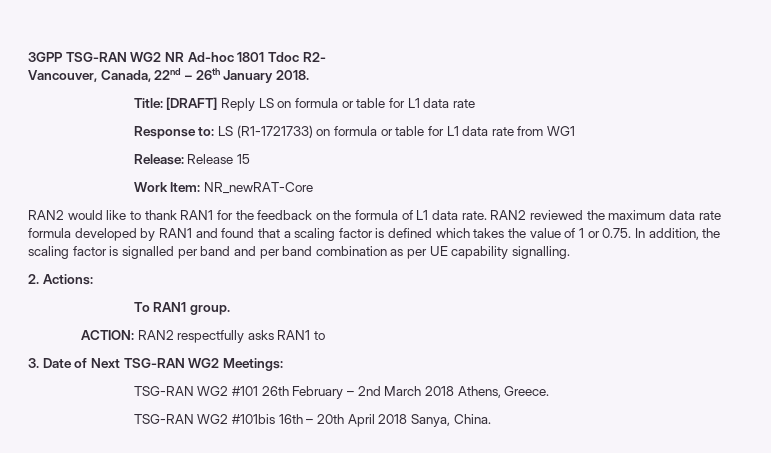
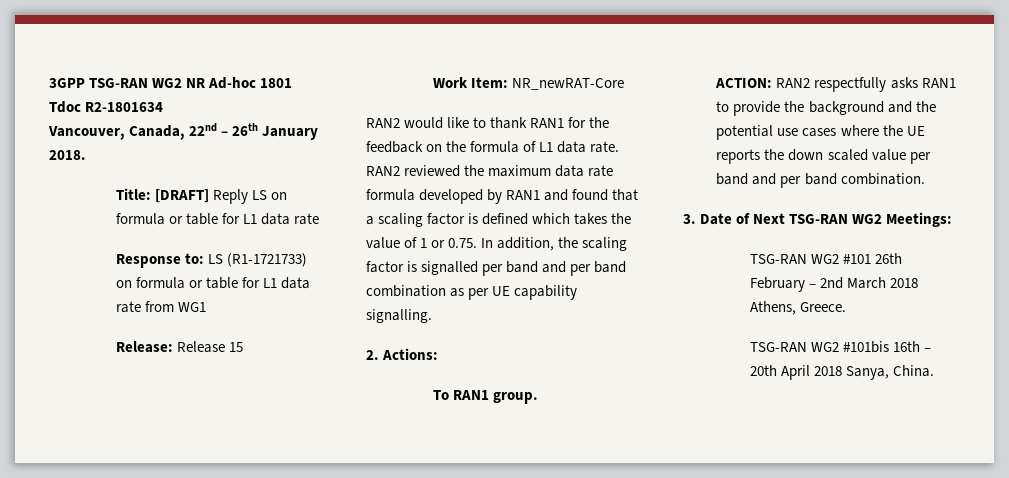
[302,52,326,62] R2- -> [85,102,164,112] R2-1801634
(326, 335) none -> [733,101,936,116] [716,125,925,140] [716,149,931,164] [716,173,925,188] provide the background and the potential use cases where the UE reports the down scaled value per band and per band combination.

